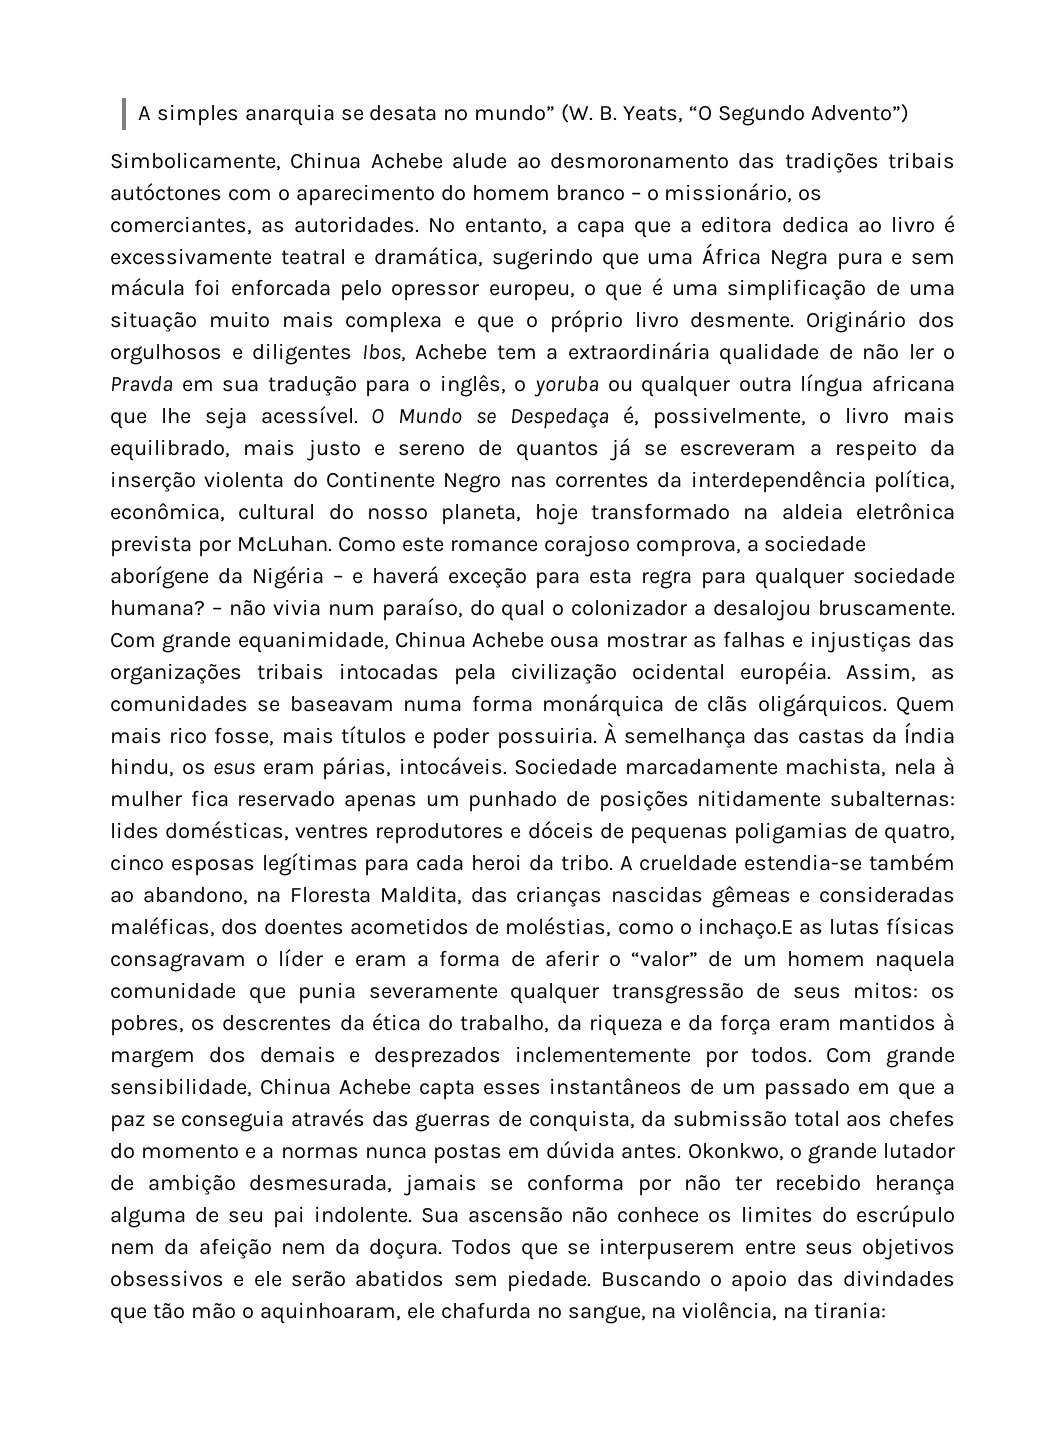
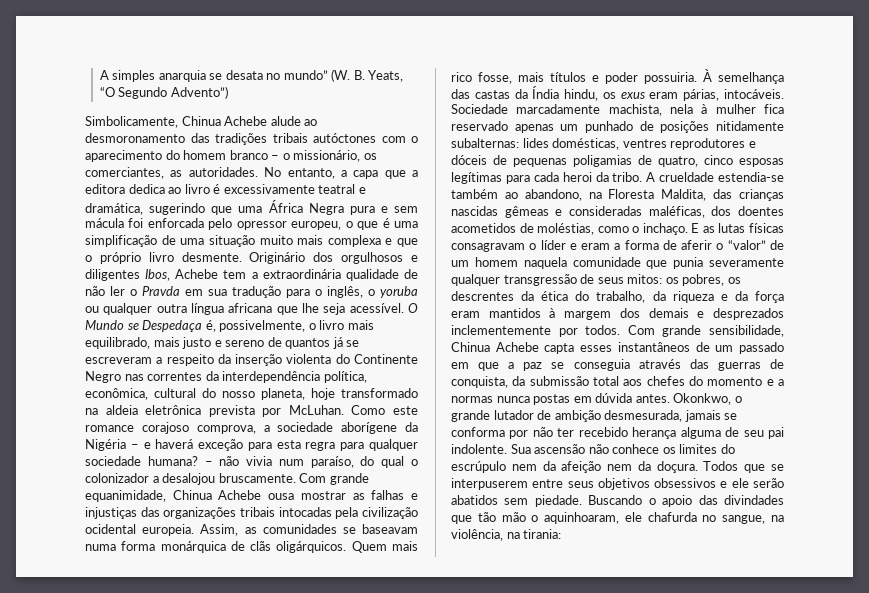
[740,662,831,685] européia. -> [142,524,195,536] europeia.
[213,763,255,775] esus -> [620,92,645,99] exus
[697,918,793,939] inchaço.E -> [642,223,700,235] inchaço. E

